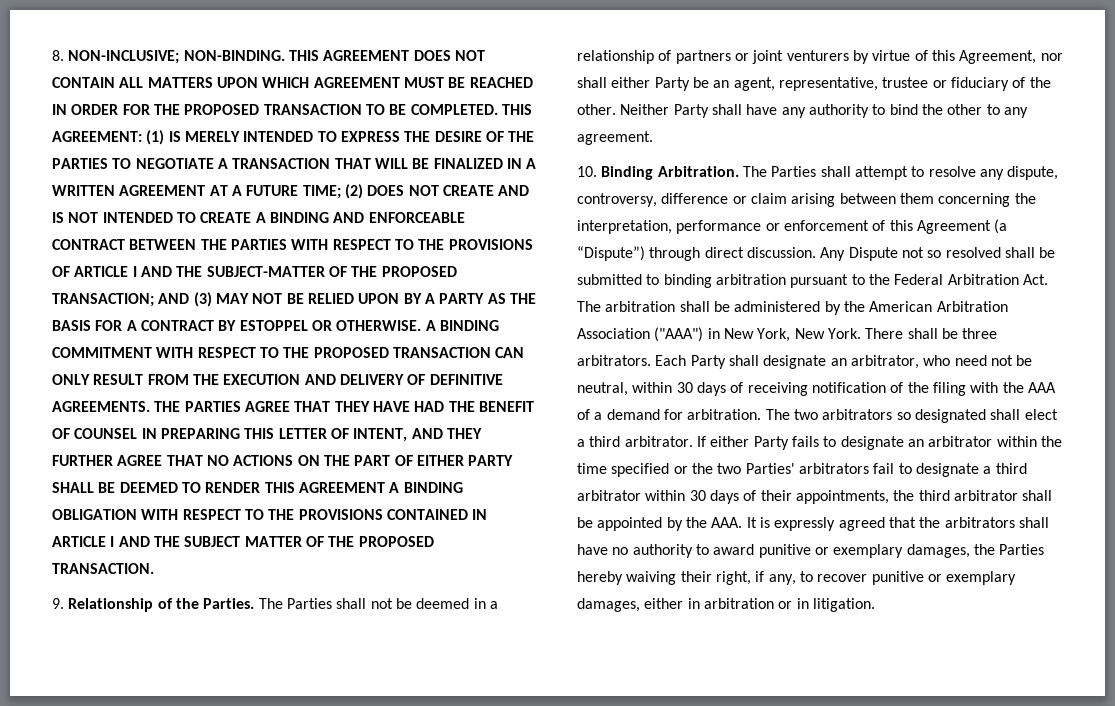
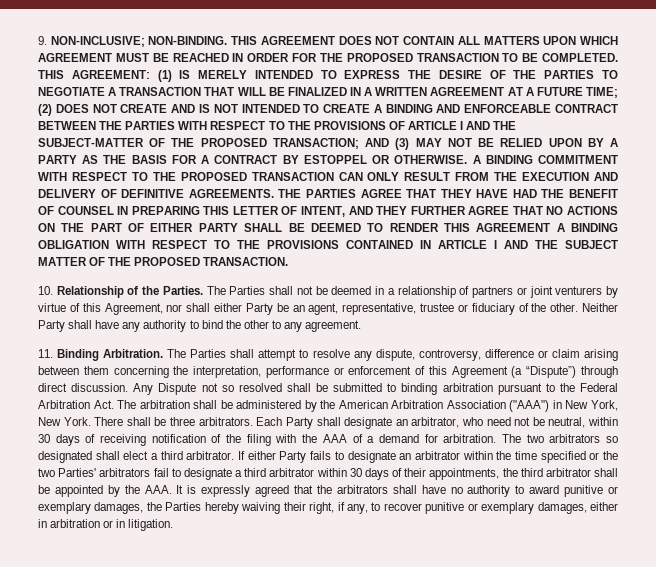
[52,50,64,61] 8. -> [38,36,47,45] 9.
[52,598,64,609] 9. -> [38,286,53,295] 10.
[577,166,597,177] 10. -> [38,349,53,358] 11.

